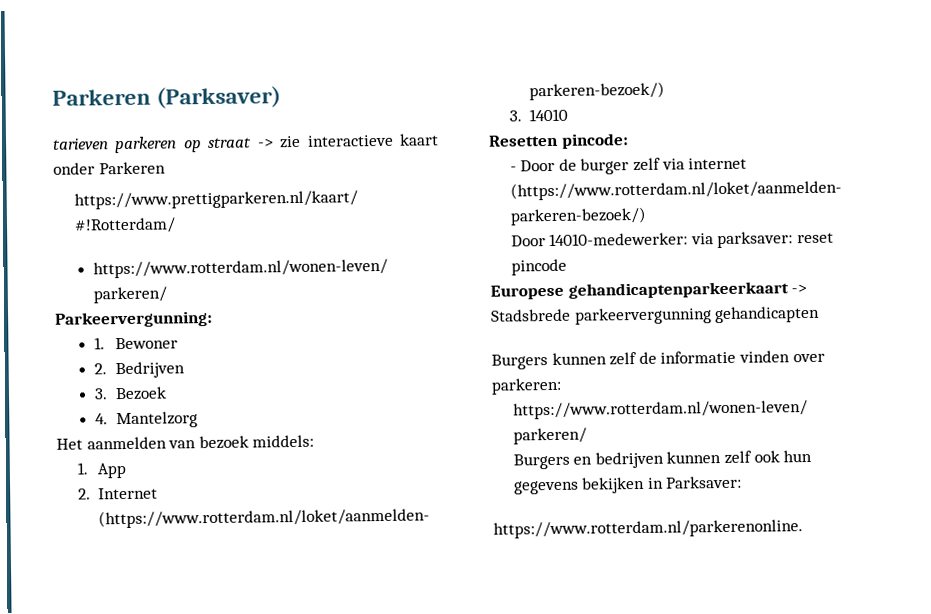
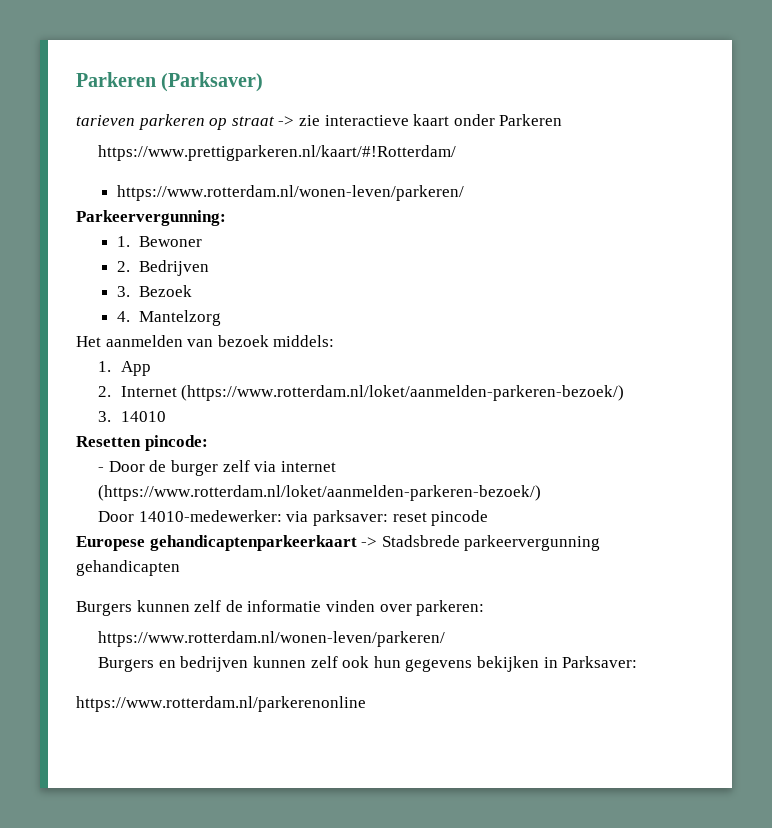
[493,519,803,539] https://www.rotterdam.nl/parkerenonline. -> [76,696,366,712] https://www.rotterdam.nl/parkerenonline

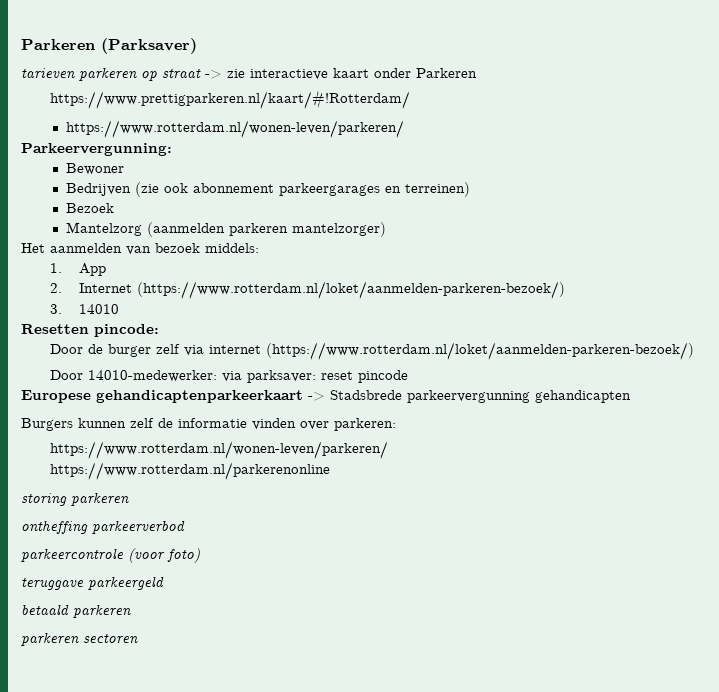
[116,236,130,247] 1. -> (172, 149) none
[116,261,130,272] 2. -> (124, 169) none
[116,286,130,297] // 3. -> [134,182,470,197] (zie ook abonnement parkeergarages en terreinen) //
[116,311,130,322] 4. -> (114, 208) none
(222, 318) none -> [146,222,386,237] (aanmelden parkeren mantelzorger)
[98,467,105,472] - -> (159, 330) none
[98,656,638,672] [76,696,366,712] Burgers en bedrijven kunnen zelf ook hun gegevens bekijken in Parksaver: // https://www.rotterdam.nl/parkerenonline -> [49,462,330,480] [21,492,129,506] [21,520,185,534] [21,548,200,563] [21,576,164,590] [21,604,131,618] [21,632,138,646] https://www.rotterdam.nl/parkerenonline // storing parkeren // ontheffing parkeerverbod // parkeercontrole (voor foto) // teruggave parkeergeld // betaald parkeren // parkeren sectoren

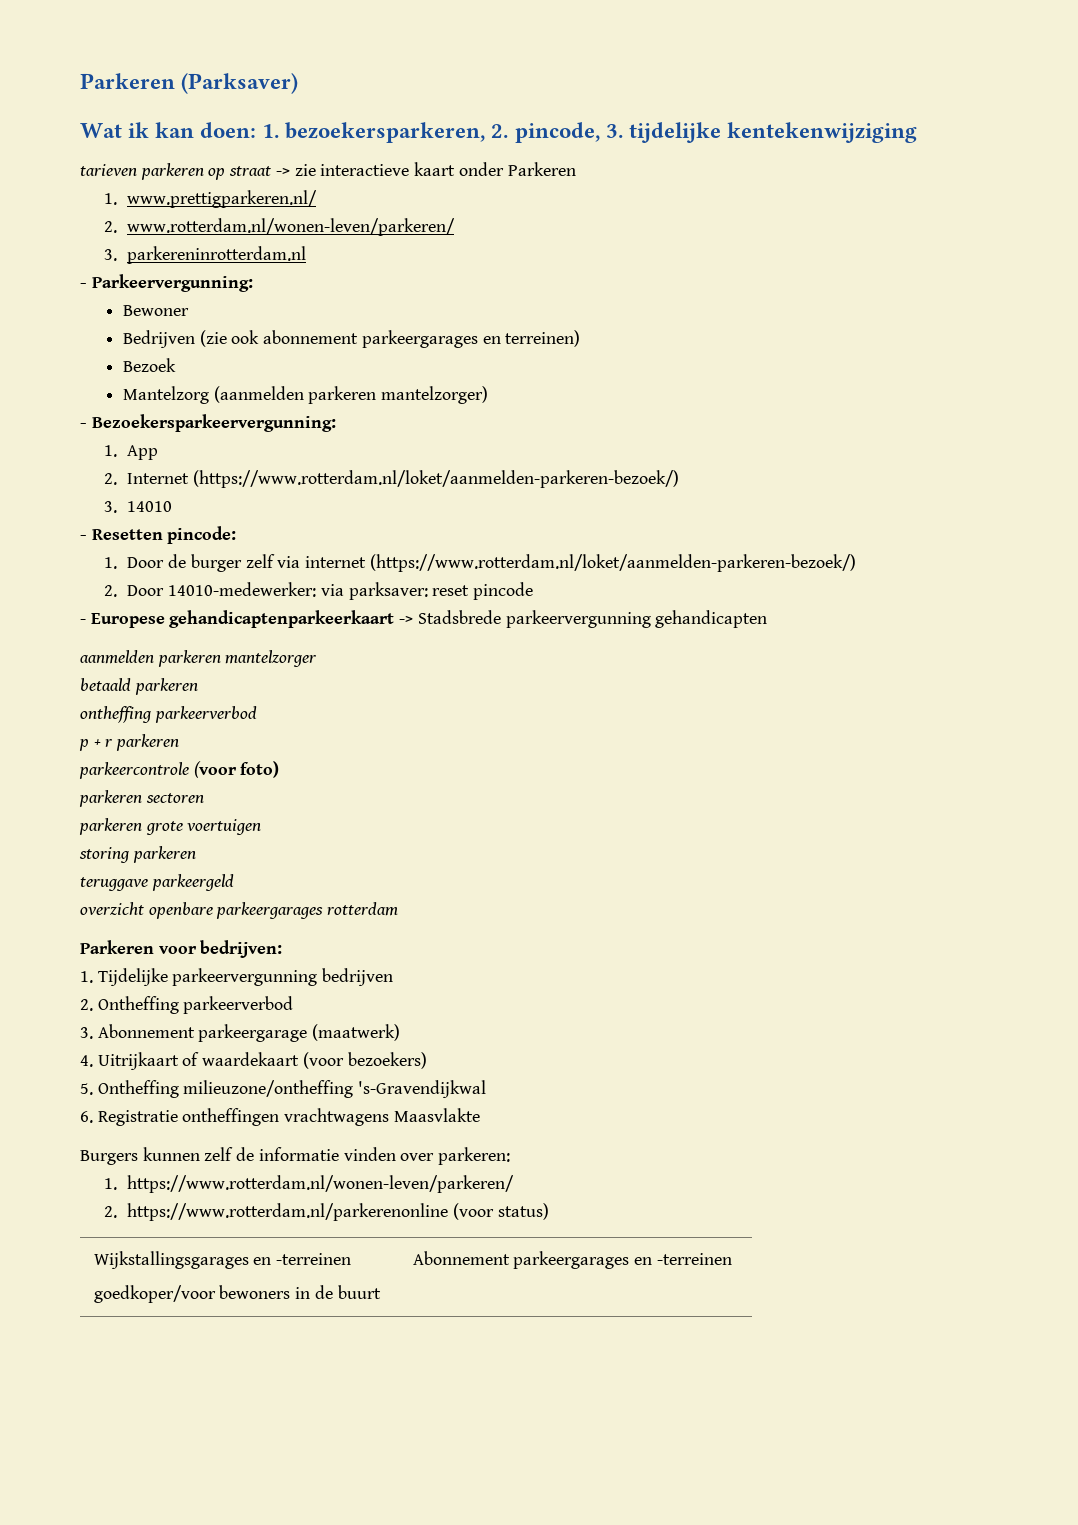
(197, 46) none -> [80,122,917,143] // Wat ik kan doen: 1. bezoekersparkeren, 2. pincode, 3. tijdelijke kentekenwijziging
[49,90,410,109] [65,120,404,138] https://www.prettigparkeren.nl/kaart/#!Rotterdam/ // https://www.rotterdam.nl/wonen-leven/parkeren/ // -> [103,190,318,208] [103,218,456,236] [103,246,307,264] [80,283,87,288] 1. www.prettigparkeren.nl/ // 2. www.rotterdam.nl/wonen-leven/parkeren/ // 3. parkereninrotterdam.nl // -
[21,243,259,255] Het aanmelden van bezoek middels: -> [80,414,336,432] - Bezoekersparkeervergunning:
(119, 309) none -> [80,535,87,540] -
(159, 330) none -> [103,557,117,569] 1.
(694, 351) none -> [103,585,117,597] 2.
(408, 376) none -> [80,619,86,624] -
(631, 396) none -> [80,650,318,667] [80,678,198,695] [80,706,257,723] [79,734,180,751] [79,761,280,779] [79,790,204,807] [79,818,262,835] [79,846,196,863] [80,874,234,891] [80,902,399,919] [80,940,283,958] [80,968,394,986] [80,996,294,1014] [80,1024,401,1042] [80,1052,427,1070] [80,1080,487,1098] [80,1108,480,1126] // aanmelden parkeren mantelzorger // betaald parkeren // ontheffing parkeerverbod // p + r parkeren // parkeercontrole (voor foto) // parkeren sectoren // parkeren grote voertuigen // storing parkeren // teruggave parkeergeld // overzicht openbare parkeergarages rotterdam // Parkeren voor bedrijven: // 1. Tijdelijke parkeervergunning bedrijven // 2. Ontheffing parkeerverbod // 3. Abonnement parkeergarage (maatwerk) // 4. Uitrijkaart of waardekaart (voor bezoekers) // 5. Ontheffing milieuzone/ontheffing 's-Gravendijkwal // 6. Registratie ontheffingen vrachtwagens Maasvlakte
[49,441,388,459] https://www.rotterdam.nl/wonen-leven/parkeren/ // -> [103,1175,515,1193] [103,1206,117,1218] 1. https://www.rotterdam.nl/wonen-leven/parkeren/ // 2.
[21,492,129,506] [21,520,185,534] [21,548,200,563] [21,576,164,590] [21,604,131,618] [21,632,138,646] // storing parkeren // ontheffing parkeerverbod // parkeercontrole (voor foto) // teruggave parkeergeld // betaald parkeren // parkeren sectoren -> [453,1203,549,1220] [93,1251,352,1269] [93,1285,381,1303] [412,1251,732,1269] (voor status) // Wijkstallingsgarages en -terreinen // goedkoper/voor bewoners in de buurt | Abonnement parkeergarages en -terreinen

